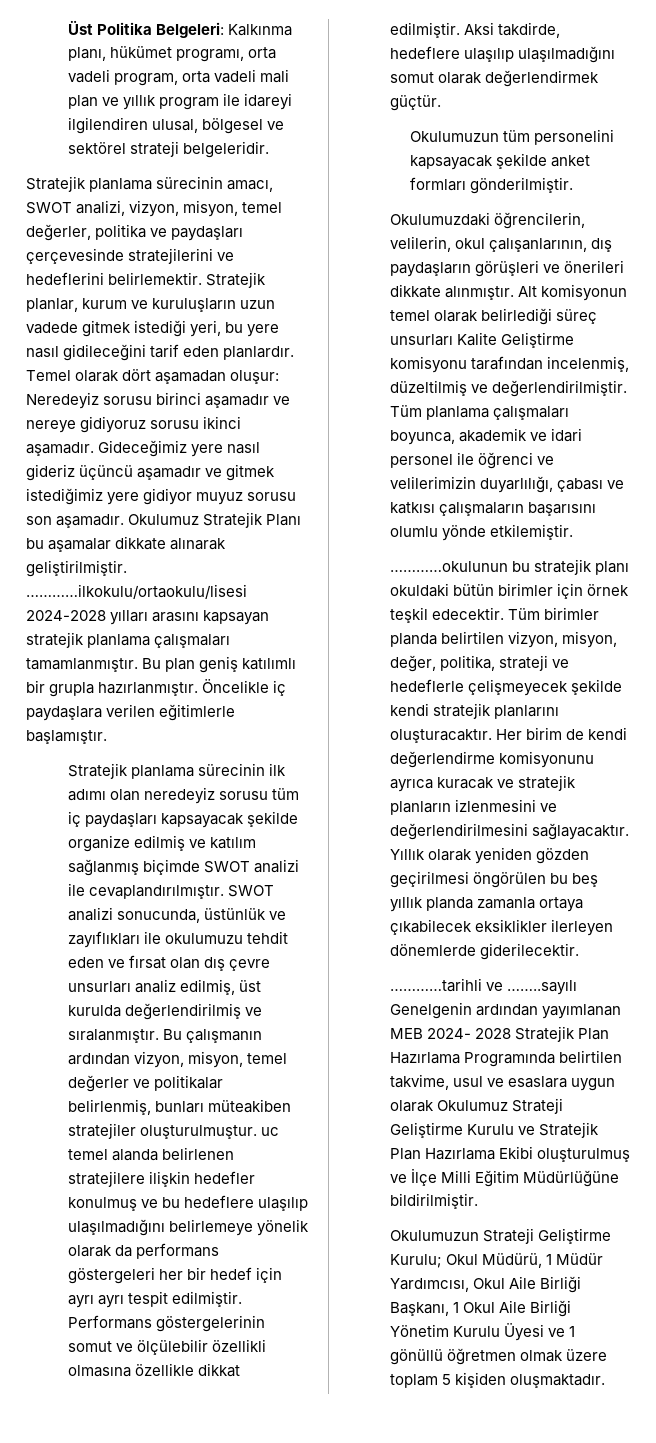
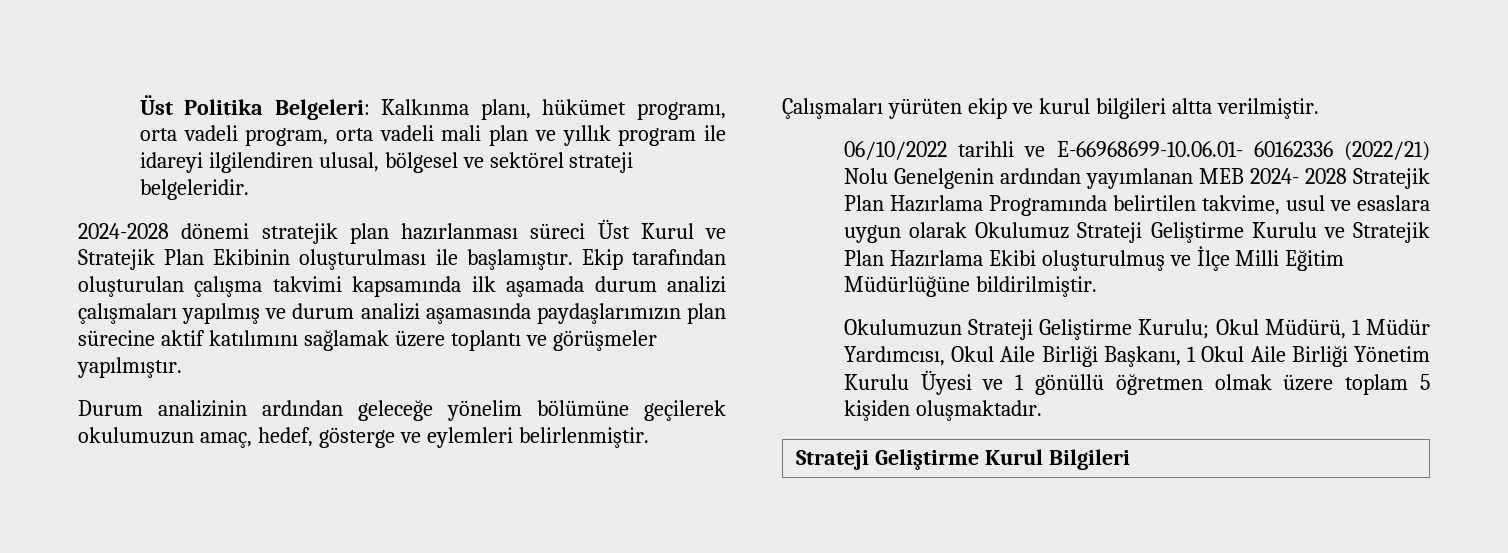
[26,176,274,192] [26,200,283,217] [26,224,244,241] [26,248,235,264] [26,272,267,288] [26,298,276,312] [26,320,280,337] [26,344,295,361] [26,369,280,384] [26,392,291,409] [26,416,242,433] [26,440,261,457] [26,464,276,481] [26,488,297,505] [26,512,302,528] [26,536,227,552] [26,560,127,577] [26,584,247,599] [26,610,270,625] [26,632,231,648] [26,656,297,673] [26,679,287,697] [26,704,236,721] [26,730,107,744] [67,763,286,779] [67,787,299,804] [67,811,298,828] [67,835,256,852] [67,859,299,876] [67,883,274,899] [67,907,286,923] [67,931,288,948] [67,955,270,971] [67,979,261,995] [67,1003,262,1020] [67,1029,262,1043] [67,1051,287,1068] [67,1075,223,1092] [67,1099,291,1115] [67,1123,279,1139] [67,1147,234,1161] [67,1171,255,1187] [67,1195,308,1211] [67,1219,309,1236] [67,1243,219,1259] [67,1267,282,1284] [67,1291,242,1308] [67,1315,265,1332] [67,1339,266,1355] [67,1363,240,1377] [389,22,560,38] [389,46,615,63] [389,70,599,87] [389,95,441,111] [410,129,615,145] [410,153,591,170] [410,177,574,194] [389,212,585,229] [389,236,612,252] [389,260,624,277] [389,284,627,301] [389,308,597,325] [389,332,574,348] [389,356,629,373] [389,380,627,397] [389,405,569,420] [389,428,582,445] [389,452,554,469] [389,476,624,493] [389,502,596,516] [389,524,573,541] [389,559,629,575] [389,583,629,599] [389,607,599,623] [389,631,617,648] [389,655,569,672] [389,679,622,696] [389,703,559,719] [389,727,627,743] [389,751,594,768] [389,775,576,792] [389,799,557,815] [389,823,629,840] [389,847,589,864] [389,871,598,888] [389,897,583,912] [389,919,613,936] [389,943,579,960] [389,978,577,995] Stratejik planlama sürecinin amacı, SWOT analizi, vizyon, misyon, temel değerler, politika ve paydaşları çerçevesinde stratejilerini ve hedeflerini belirlemektir. Stratejik planlar, kurum ve kuruluşların uzun vadede gitmek istediği yeri, bu yere nasıl gidileceğini tarif eden planlardır. Temel olarak dört aşamadan oluşur: Neredeyiz sorusu birinci aşamadır ve nereye gidiyoruz sorusu ikinci aşamadır. Gideceğimiz yere nasıl gideriz üçüncü aşamadır ve gitmek istediğimiz yere gidiyor muyuz sorusu son aşamadır. Okulumuz Stratejik Planı bu aşamalar dikkate alınarak geliştirilmiştir. …………ilkokulu/ortaokulu/lisesi 2024-2028 yılları arasını kapsayan stratejik planlama çalışmaları tamamlanmıştır. Bu plan geniş katılımlı bir grupla hazırlanmıştır. Öncelikle iç paydaşlara verilen eğitimlerle başlamıştır. // Stratejik planlama sürecinin ilk adımı olan neredeyiz sorusu tüm iç paydaşları kapsayacak şekilde organize edilmiş ve katılım sağlanmış biçimde SWOT analizi ile cevaplandırılmıştır. SWOT analizi sonucunda, üstünlük ve zayıflıkları ile okulumuzu tehdit eden ve fırsat olan dış çevre unsurları analiz edilmiş, üst kurulda değerlendirilmiş ve sıralanmıştır. Bu çalışmanın ardından vizyon, misyon, temel değerler ve politikalar belirlenmiş, bunları müteakiben stratejiler oluşturulmuştur. uc temel alanda belirlenen stratejilere ilişkin hedefler konulmuş ve bu hedeflere ulaşılıp ulaşılmadığını belirlemeye yönelik olarak da performans göstergeleri her bir hedef için ayrı ayrı tespit edilmiştir. Performans göstergelerinin somut ve ölçülebilir özellikli olmasına özellikle dikkat edilmiştir. Aksi takdirde, hedeflere ulaşılıp ulaşılmadığını somut olarak değerlendirmek güçtür. // Okulumuzun tüm personelini kapsayacak şekilde anket formları gönderilmiştir. // Okulumuzdaki öğrencilerin, velilerin, okul çalışanlarının, dış paydaşların görüşleri ve önerileri dikkate alınmıştır. Alt komisyonun temel olarak belirlediği süreç unsurları Kalite Geliştirme komisyonu tarafından incelenmiş, düzeltilmiş ve değerlendirilmiştir. Tüm planlama çalışmaları boyunca, akademik ve idari personel ile öğrenci ve velilerimizin duyarlılığı, çabası ve katkısı çalışmaların başarısını olumlu yönde etkilemiştir. // …………okulunun bu stratejik planı okuldaki bütün birimler için örnek teşkil edecektir. Tüm birimler planda belirtilen vizyon, misyon, değer, politika, strateji ve hedeflerle çelişmeyecek şekilde kendi stratejik planlarını oluşturacaktır. Her birim de kendi değerlendirme komisyonunu ayrıca kuracak ve stratejik planların izlenmesini ve değerlendirilmesini sağlayacaktır. Yıllık olarak yeniden gözden geçirilmesi öngörülen bu beş yıllık planda zamanla ortaya çıkabilecek eksiklikler ilerleyen dönemlerde giderilecektir. // …………tarihli ve ……..sayılı -> [78,219,726,244] [78,249,726,270] [78,276,726,297] [78,303,726,324] [78,330,657,351] [77,357,182,378] [78,400,726,421] [78,427,649,448] [782,98,1319,119] [843,141,1430,161] [843,168,888,184] 2024-2028 dönemi stratejik plan hazırlanması süreci Üst Kurul ve Stratejik Plan Ekibinin oluşturulması ile başlamıştır. Ekip tarafından oluşturulan çalışma takvimi kapsamında ilk aşamada durum analizi çalışmaları yapılmış ve durum analizi aşamasında paydaşlarımızın plan sürecine aktif katılımını sağlamak üzere toplantı ve görüşmeler yapılmıştır. // Durum analizinin ardından geleceğe yönelim bölümüne geçilerek okulumuzun amaç, hedef, gösterge ve eylemleri belirlenmiştir. Çalışmaları yürüten ekip ve kurul bilgileri altta verilmiştir. // 06/10/2022 tarihli ve E-66968699-10.06.01- 60162336 (2022/21) Nolu
(605, 1381) none -> [796,449,1130,470] // Strateji Geliştirme Kurul Bilgileri

